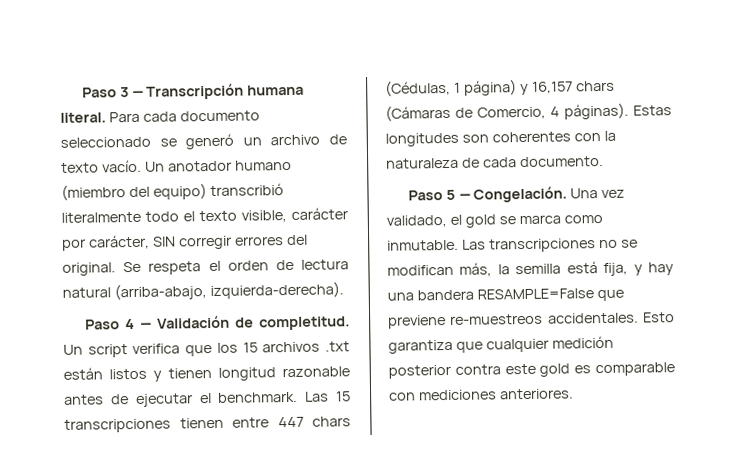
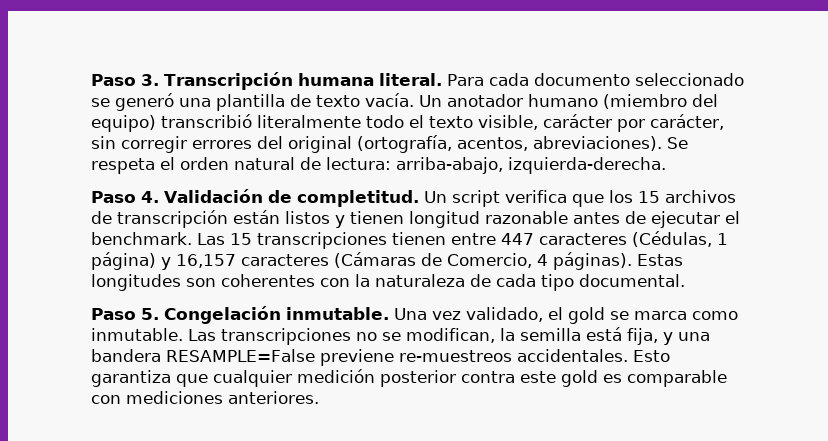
[81,87,144,98] Paso 3 — -> [91,74,159,86] Paso 3.
[242,134,321,146] un archivo -> [179,94,285,111] una plantilla
[101,159,142,173] vacío. -> [365,93,414,107] vacía.
[152,236,176,247] SIN -> [91,136,116,149] sin
[62,259,349,276] [62,281,344,301] [84,318,152,330] original. Se respeta el orden de lectura natural (arriba-abajo, izquierda-derecha). // Paso 4 — -> [288,135,688,153] [91,157,666,174] [91,191,159,203] original (ortografía, acentos, abreviaciones). Se respeta el orden natural de lectura: arriba-abajo, izquierda-derecha. // Paso 4.
[325,341,351,352] .txt -> [91,210,228,228] de transcripción
[312,416,351,427] chars -> [539,233,627,245] caracteres
[575,80,615,92] chars -> [241,254,329,266] caracteres
[519,155,604,168] [407,186,568,203] documento. // Paso 5 — Congelación. -> [541,274,685,291] [91,306,389,324] tipo documental. // Paso 5. Congelación inmutable.
[387,262,493,277] modifican más, -> [406,328,495,343] modifican,
[648,262,674,276] hay -> (673, 338) none
[596,289,624,302] que -> (315, 355) none

